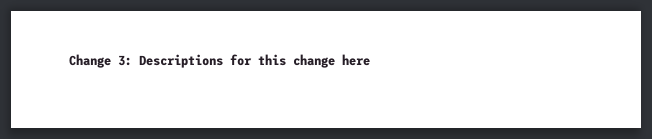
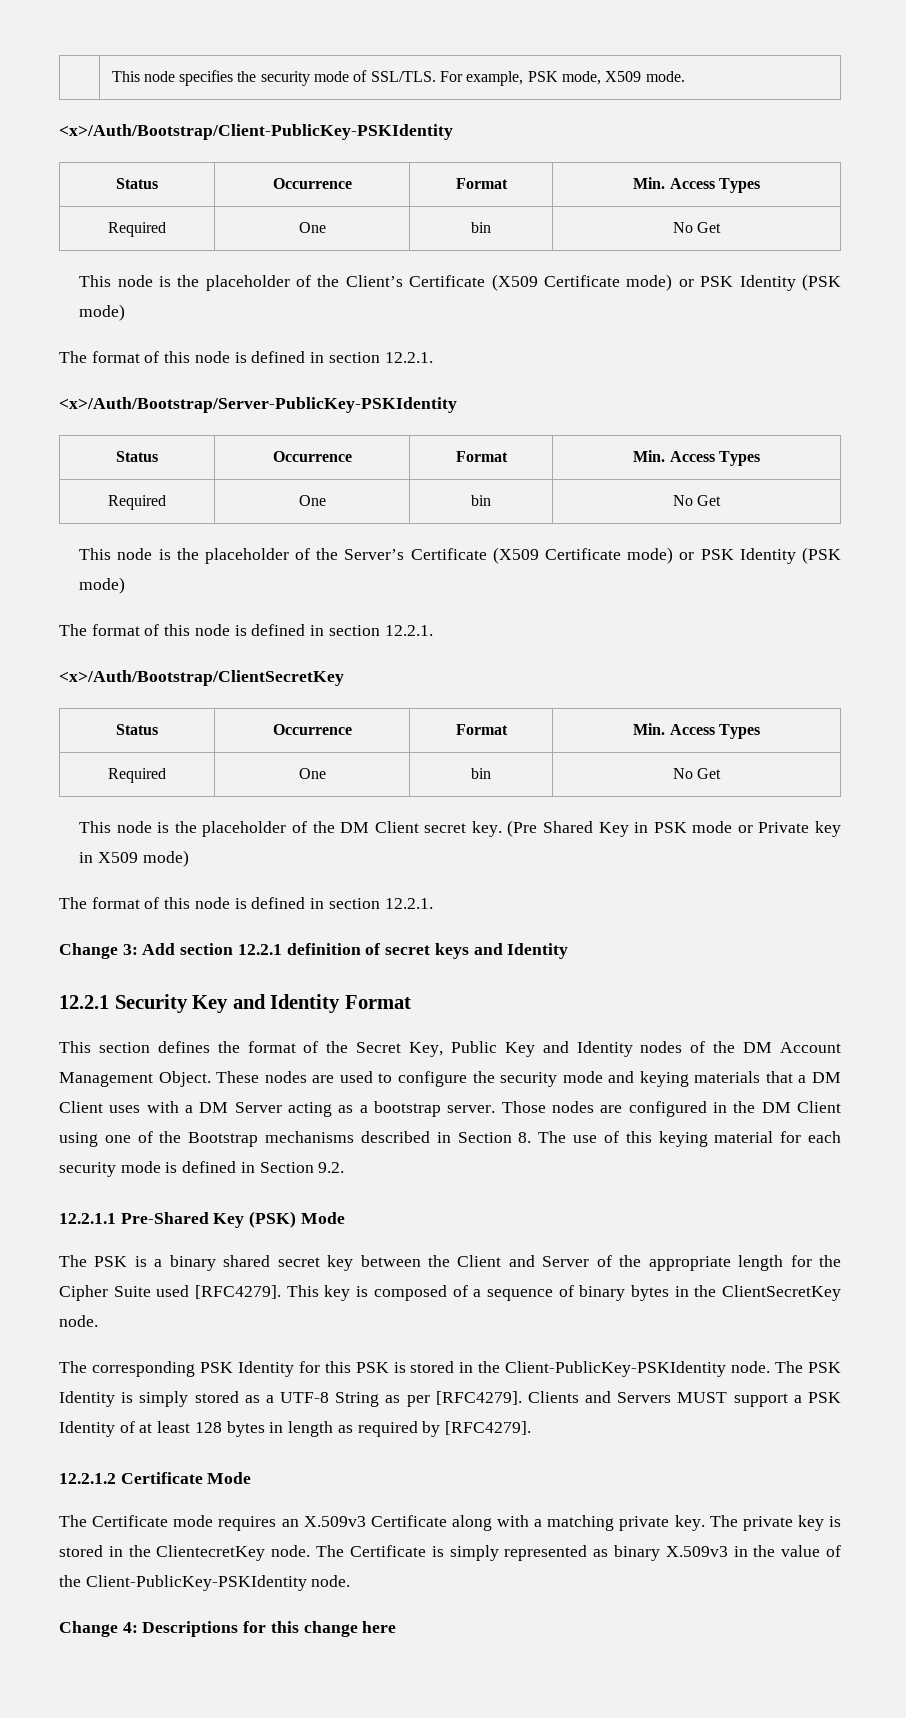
[69,54,132,68] Change 3: -> [111,70,685,86] [59,124,453,140] [116,178,158,189] [272,178,352,189] [455,178,508,189] [633,177,760,193] [108,222,166,237] [298,222,326,233] [471,222,491,233] [672,222,722,233] [79,274,842,291] [79,304,126,321] [59,351,433,363] [59,397,457,413] [116,451,158,462] [272,451,352,462] [455,451,508,462] [633,450,760,466] [108,495,166,510] [298,495,326,506] [471,495,491,506] [672,495,722,506] [79,547,841,564] [79,577,126,594] [59,624,433,636] [59,670,344,686] [116,724,158,735] [272,724,352,735] [455,724,508,735] [633,723,760,739] [108,768,166,783] [298,768,326,779] [471,768,491,779] [672,768,722,779] [79,820,841,837] [79,850,189,867] [59,897,433,909] [59,943,569,959] [59,994,411,1013] [59,1041,841,1057] [59,1071,841,1087] [59,1101,842,1117] [59,1131,842,1147] [59,1161,345,1177] [59,1211,345,1228] [59,1255,842,1271] [59,1285,841,1301] [59,1315,98,1327] [59,1361,842,1377] [59,1391,841,1407] [59,1421,531,1437] [59,1472,252,1484] [59,1515,841,1531] [59,1545,841,1561] [59,1575,351,1591] [59,1621,138,1637] | This node specifies the security mode of SSL/TLS. For example, PSK mode, X509 mode. // <x>/Auth/Bootstrap/Client-PublicKey-PSKIdentity // Status | Occurrence | Format | Min. Access Types // Required | One | bin | No Get // This node is the placeholder of the Client’s Certificate (X509 Certificate mode) or PSK Identity (PSK mode) // The format of this node is defined in section 12.2.1. // <x>/Auth/Bootstrap/Server-PublicKey-PSKIdentity // Status | Occurrence | Format | Min. Access Types // Required | One | bin | No Get // This node is the placeholder of the Server’s Certificate (X509 Certificate mode) or PSK Identity (PSK mode) // The format of this node is defined in section 12.2.1. // <x>/Auth/Bootstrap/ClientSecretKey // Status | Occurrence | Format | Min. Access Types // Required | One | bin | No Get // This node is the placeholder of the DM Client secret key. (Pre Shared Key in PSK mode or Private key in X509 mode) // The format of this node is defined in section 12.2.1. // Change 3: Add section 12.2.1 definition of secret keys and Identity // 12.2.1 Security Key and Identity Format // This section defines the format of the Secret Key, Public Key and Identity nodes of the DM Account Management Object. These nodes are used to configure the security mode and keying materials that a DM Client uses with a DM Server acting as a bootstrap server. Those nodes are configured in the DM Client using one of the Bootstrap mechanisms described in Section 8. The use of this keying material for each security mode is defined in Section 9.2. // 12.2.1.1 Pre-Shared Key (PSK) Mode // The PSK is a binary shared secret key between the Client and Server of the appropriate length for the Cipher Suite used [RFC4279]. This key is composed of a sequence of binary bytes in the ClientSecretKey node. // The corresponding PSK Identity for this PSK is stored in the Client-PublicKey-PSKIdentity node. The PSK Identity is simply stored as a UTF-8 String as per [RFC4279]. Clients and Servers MUST support a PSK Identity of at least 128 bytes in length as required by [RFC4279]. // 12.2.1.2 Certificate Mode // The Certificate mode requires an X.509v3 Certificate along with a matching private key. The private key is stored in the ClientecretKey node. The Certificate is simply represented as binary X.509v3 in the value of the Client-PublicKey-PSKIdentity node. // Change 4:

